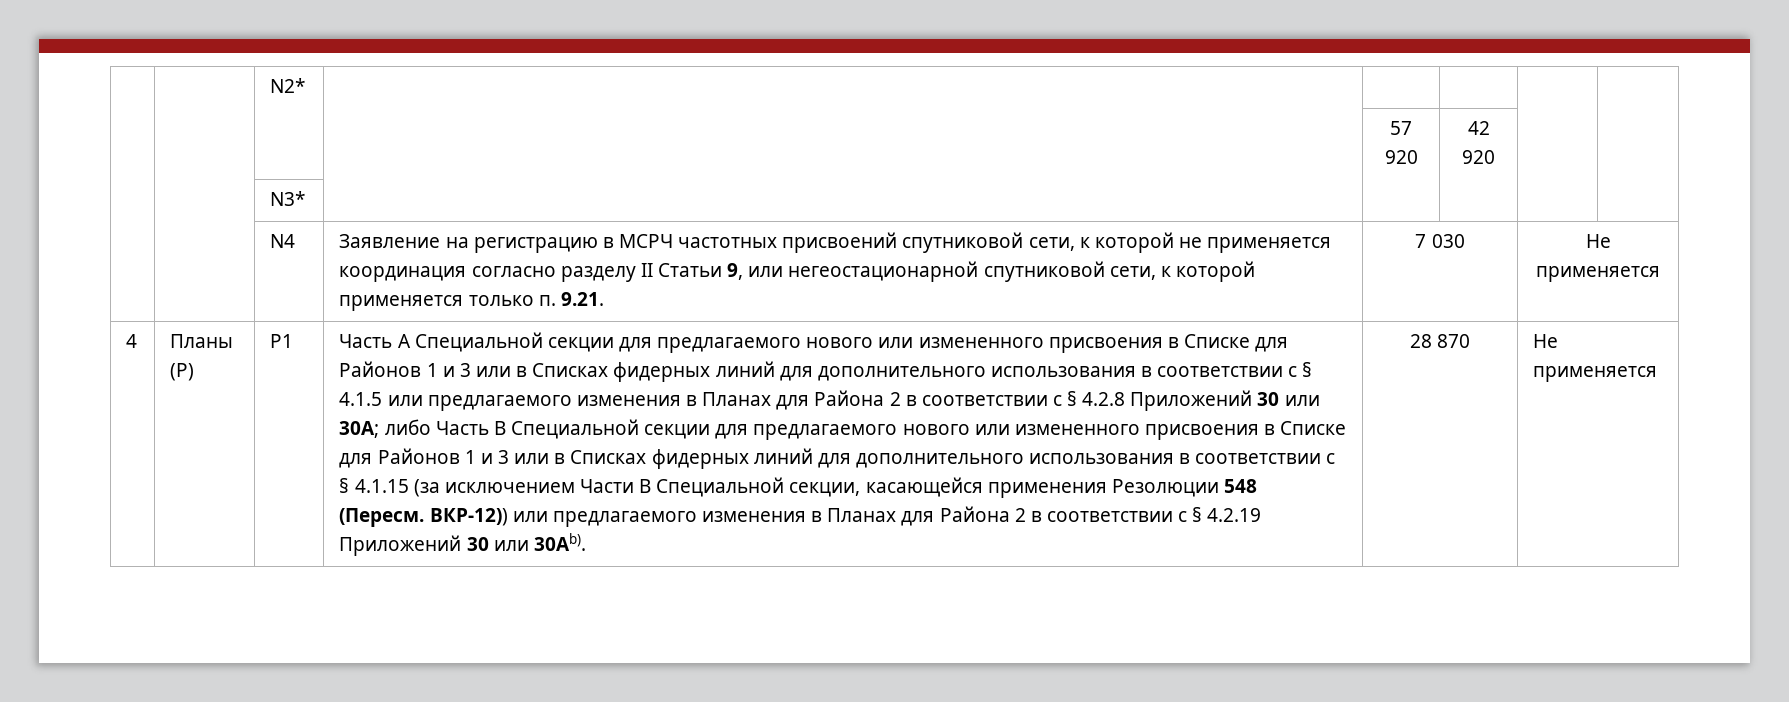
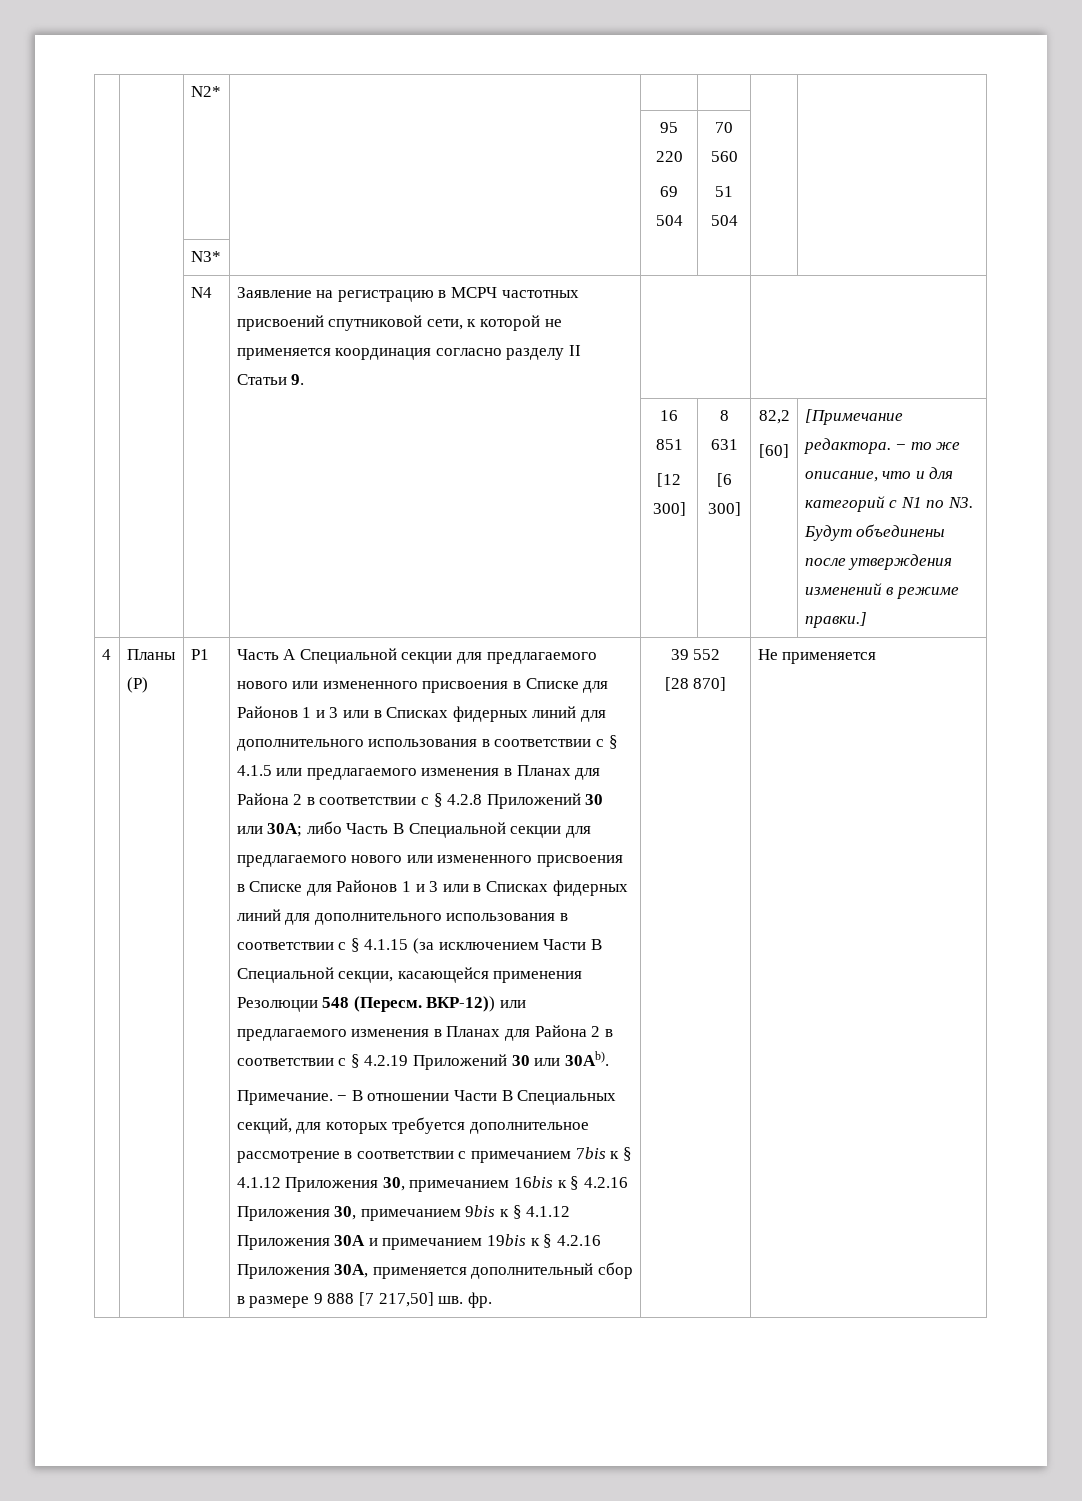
[1390,121,1412,135] [1384,150,1418,164] [1467,121,1490,135] [1462,150,1495,164] 57 920 | 42 920 -> [660,122,678,133] [655,151,683,162] [660,186,678,197] [655,215,683,226] [715,122,733,133] [710,151,738,162] [715,186,733,197] [710,215,738,226] 95 220 // 69 504 | 70 560 // 51 504
[727,261,1255,282] [339,292,604,311] [1415,234,1465,248] [1585,234,1611,248] [1536,266,1660,282] 9, или негеостационарной спутниковой сети, к которой применяется только п. 9.21. | 7 030 | Не применяется -> [291,374,305,385] [660,410,678,421] [655,439,683,450] [657,473,681,487] [652,502,686,516] [719,410,729,421] [710,439,738,450] [716,473,732,487] [707,502,741,516] [758,410,790,424] [759,444,789,458] [804,409,903,425] [803,438,961,454] [804,467,954,482] [804,496,973,512] [803,524,946,541] [804,554,953,570] [804,583,959,599] [804,612,867,628] 9. | | // | | | | 16 851 // [12 300] | 8 631 // [6 300] | 82,2 // [60] | [Примечание редактора. − то же описание, что и для категорий с N1 по N3. Будут объединены после утверждения изменений в режиме правки.]
[1409,334,1471,348] | 28 870 -> [236,1090,617,1105] [236,1117,589,1134] [236,1147,632,1163] [236,1176,628,1192] [236,1205,571,1221] [236,1234,601,1250] [236,1262,633,1279] [236,1292,492,1308] [670,649,721,660] [664,677,727,691] // Примечание. − В отношении Части B Специальных секций, для которых требуется дополнительное рассмотрение в соответствии с примечанием 7bis к § 4.1.12 Приложения 30, примечанием 16bis к § 4.2.16 Приложения 30, примечанием 9bis к § 4.1.12 Приложения 30A и примечанием 19bis к § 4.2.16 Приложения 30A, применяется дополнительный сбор в размере 9 888 [7 217,50] шв. фр. | 39 552 // [28 870]

